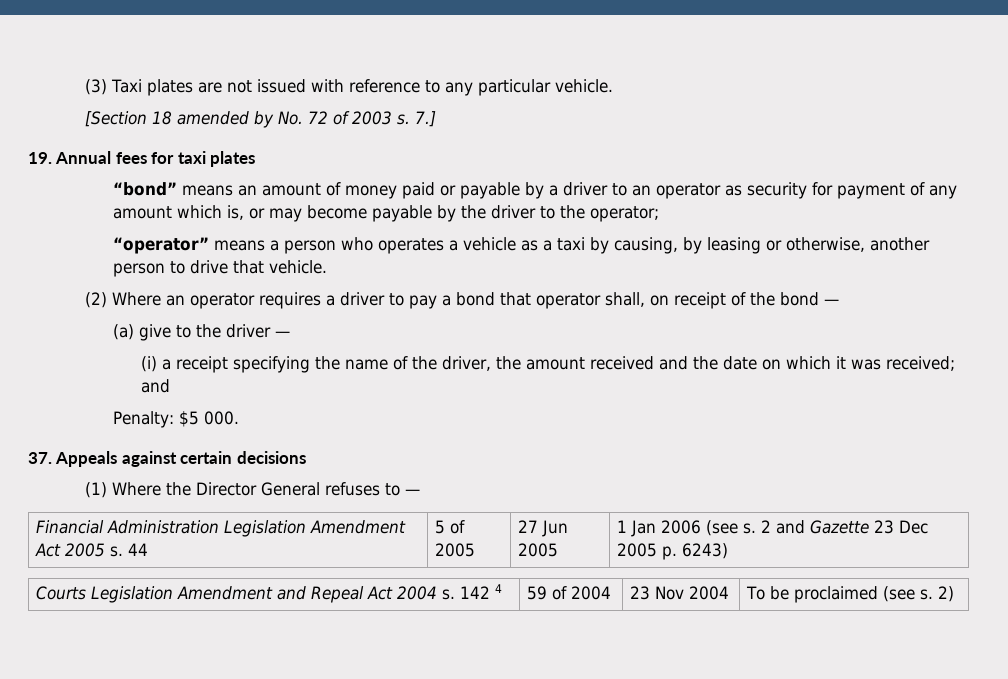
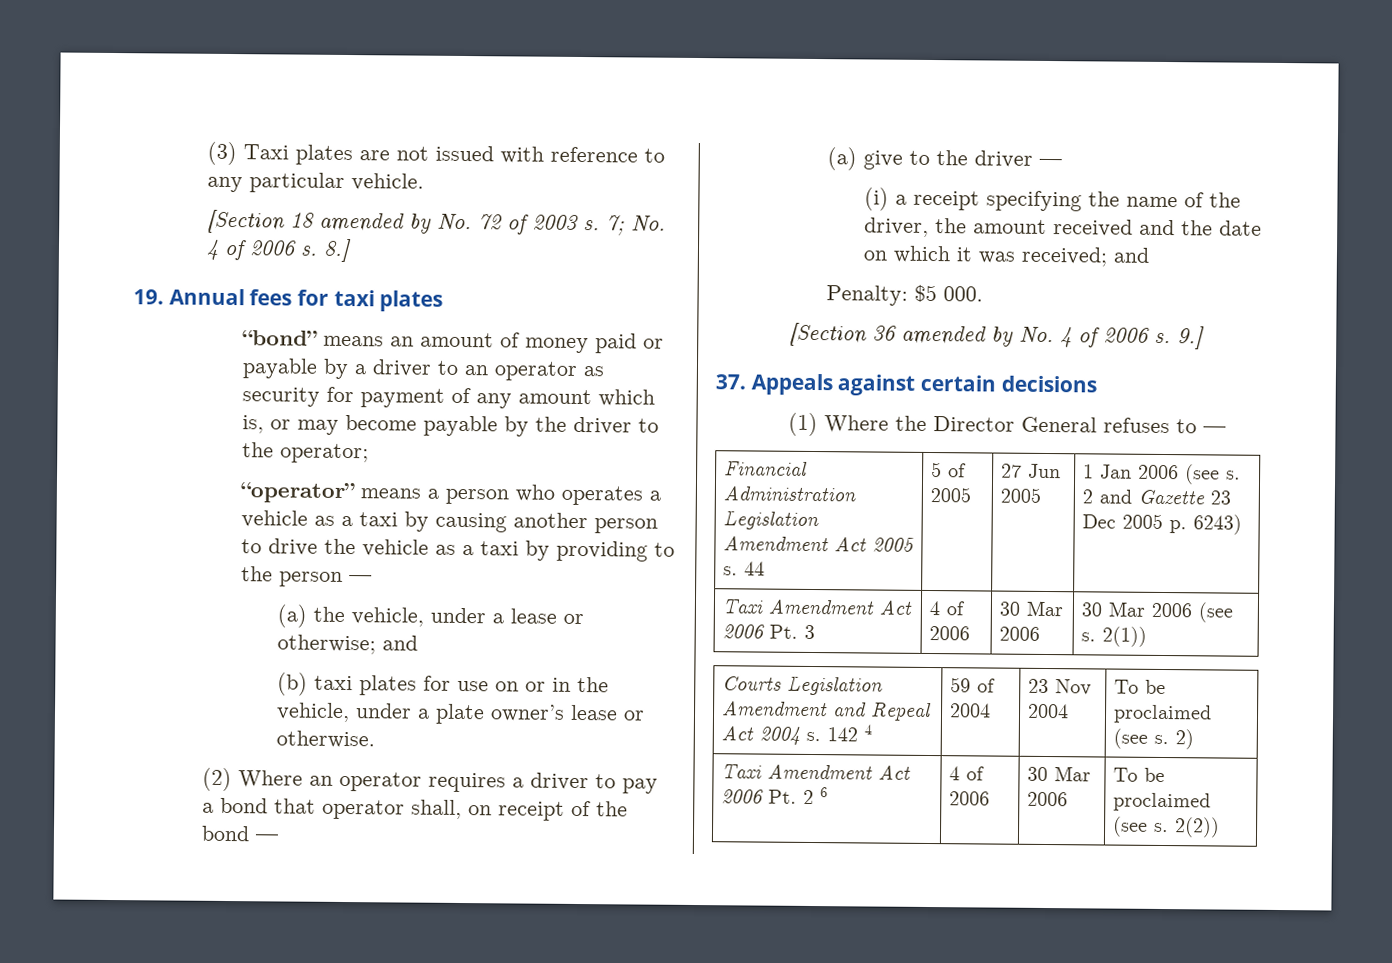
[414,111,436,127] 7.] -> [606,215,667,236] [206,238,353,263] 7; No. 4 of 2006 s. 8.]
[613,237,930,254] [112,260,327,277] causing, by leasing or otherwise, another person to drive that vehicle. -> [434,512,658,534] [240,538,675,562] [240,566,372,587] [276,604,584,628] [276,634,418,655] [276,672,609,696] [275,702,645,725] [275,730,375,749] causing another person to drive the vehicle as a taxi by providing to the person — // (a) the vehicle, under a lease or otherwise; and // (b) taxi plates for use on or in the vehicle, under a plate owner’s lease or otherwise.
(239, 418) none -> [789,322,1206,350] // [Section 36 amended by No. 4 of 2006 s. 9.]
(728, 551) none -> [721,598,912,615] [721,624,815,640] [928,600,965,616] [928,625,970,641] [998,600,1063,617] [998,626,1040,641] [1080,601,1233,623] [1080,626,1147,647] // Taxi Amendment Act 2006 Pt. 3 | 4 of 2006 | 30 Mar 2006 | 30 Mar 2006 (see s. 2(1))
(954, 594) none -> [720,763,911,780] [720,787,828,805] [948,766,985,781] [948,791,990,806] [1026,766,1091,782] [1026,791,1068,807] [1112,767,1165,783] [1112,792,1211,812] [1111,816,1220,838] // Taxi Amendment Act 2006 Pt. 2 6 | 4 of 2006 | 30 Mar 2006 | To be proclaimed (see s. 2(2))

